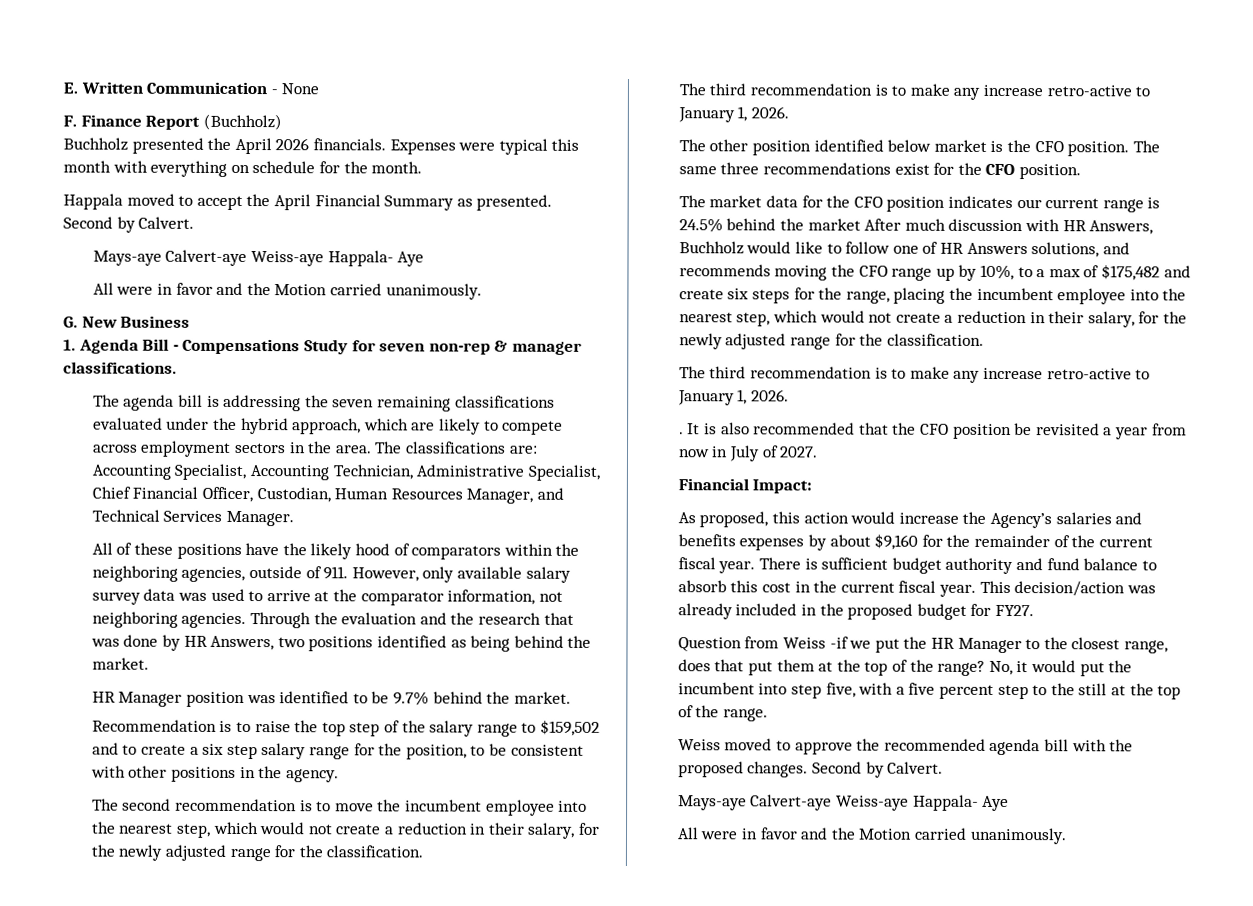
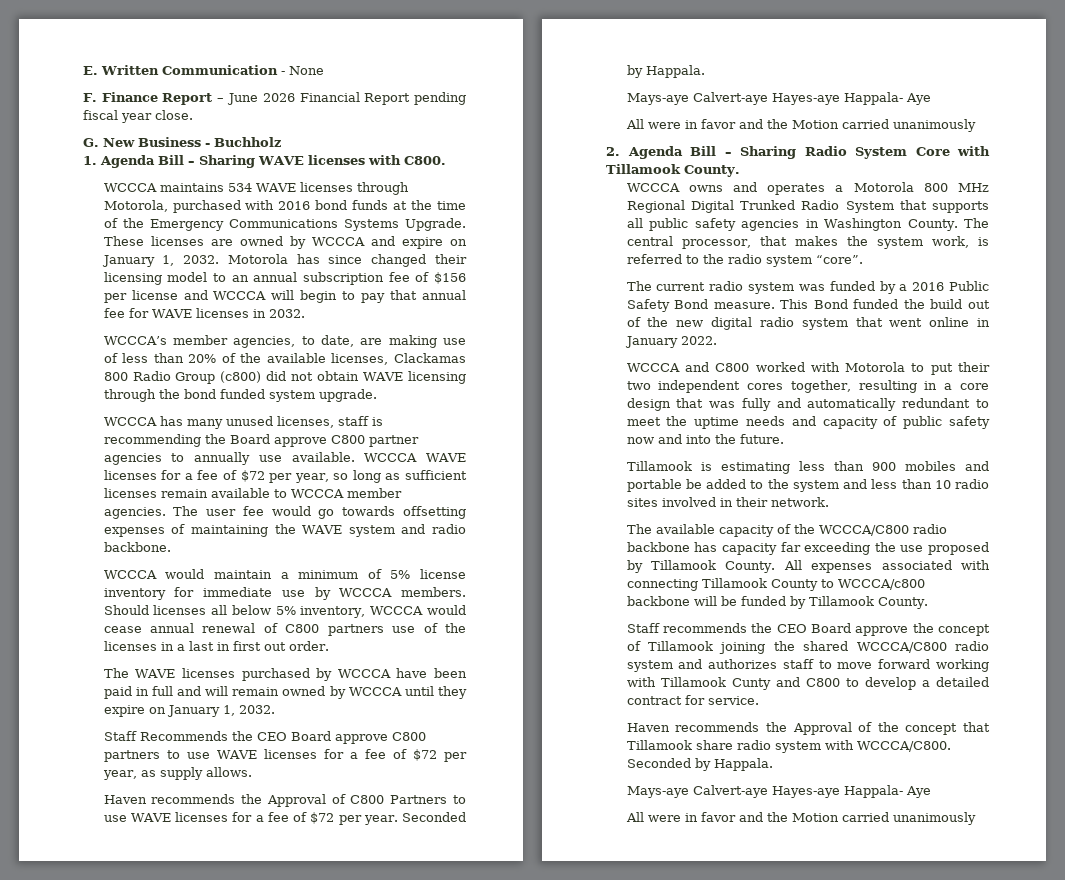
[202,113,282,131] [63,137,580,155] [63,160,423,177] [63,193,553,211] [63,216,195,233] [92,249,325,267] (Buchholz) // Buchholz presented the April 2026 financials. Expenses were typical this month with everything on schedule for the month. // Happala moved to accept the April Financial Summary as presented. Second by Calvert. // Mays-aye Calvert-aye Weiss-aye -> [217,92,466,105] [83,110,193,123] [83,137,281,147] [83,155,446,168] [103,182,409,195] [103,200,466,213] [103,218,466,231] [103,236,467,249] [101,254,468,267] [103,272,466,285] [103,290,466,303] [103,308,305,318] [103,335,466,348] [103,353,466,365] [103,371,466,384] [103,389,377,402] [103,416,383,429] [103,434,419,447] [103,452,466,465] [103,470,467,483] [103,488,402,498] [103,506,466,519] [103,524,466,537] [103,542,171,552] [103,569,466,579] [103,587,466,600] [103,605,466,618] [103,623,466,636] [103,641,329,651] [103,668,467,681] [103,686,468,699] [103,705,275,717] [103,731,426,744] [103,749,467,762] [102,767,252,780] [103,794,467,807] [103,812,467,825] [626,65,705,78] [626,92,840,105] – June 2026 Financial Report pending fiscal year close. // G. New Business - Buchholz // 1. Agenda Bill – Sharing WAVE licenses with C800. // WCCCA maintains 534 WAVE licenses through Motorola, purchased with 2016 bond funds at the time of the Emergency Communications Systems Upgrade. These licenses are owned by WCCCA and expire on January 1, 2032. Motorola has since changed their licensing model to an annual subscription fee of $156 per license and WCCCA will begin to pay that annual fee for WAVE licenses in 2032. // WCCCA’s member agencies, to date, are making use of less than 20% of the available licenses, Clackamas 800 Radio Group (c800) did not obtain WAVE licensing through the bond funded system upgrade. // WCCCA has many unused licenses, staff is recommending the Board approve C800 partner agencies to annually use available. WCCCA WAVE licenses for a fee of $72 per year, so long as sufficient licenses remain available to WCCCA member agencies. The user fee would go towards offsetting expenses of maintaining the WAVE system and radio backbone. // WCCCA would maintain a minimum of 5% license inventory for immediate use by WCCCA members. Should licenses all below 5% inventory, WCCCA would cease annual renewal of C800 partners use of the licenses in a last in first out order. // The WAVE licenses purchased by WCCCA have been paid in full and will remain owned by WCCCA until they expire on January 1, 2032. // Staff Recommends the CEO Board approve C800 partners to use WAVE licenses for a fee of $72 per year, as supply allows. // Haven recommends the Approval of C800 Partners to use WAVE licenses for a fee of $72 per year. Seconded by Happala. // Mays-aye Calvert-aye Hayes-aye
[385,283,482,300] [63,315,191,328] [63,338,582,355] [63,361,177,374] [92,394,555,412] [92,417,564,435] [91,440,538,457] [91,463,600,481] [91,486,564,504] [91,509,295,527] [91,542,580,560] [91,565,571,583] [91,588,563,606] [91,611,574,629] [90,634,592,652] [91,657,149,670] [91,691,571,708] [91,719,600,737] [91,742,584,760] [90,765,339,783] [91,798,588,816] [91,821,600,839] [90,844,424,862] [678,83,1151,100] [677,106,790,123] [678,139,1160,157] [678,162,1081,180] [678,195,1161,213] [678,218,1154,235] [678,241,1130,258] [678,264,1191,281] [678,287,1187,305] [678,310,1187,328] [678,333,984,350] [678,366,1151,383] [677,389,790,406] [678,422,1187,440] [677,445,819,462] [677,478,813,494] [677,511,1143,529] [677,533,1153,551] [677,557,1157,575] [677,580,1156,597] [677,603,1034,620] [677,636,1168,654] [677,659,1133,677] [677,682,1182,700] [677,705,769,722] [677,738,1134,756] [677,761,944,778] [677,794,910,811] unanimously. // G. New Business // 1. Agenda Bill - Compensations Study for seven non-rep & manager classifications. // The agenda bill is addressing the seven remaining classifications evaluated under the hybrid approach, which are likely to compete across employment sectors in the area. The classifications are: Accounting Specialist, Accounting Technician, Administrative Specialist, Chief Financial Officer, Custodian, Human Resources Manager, and Technical Services Manager. // All of these positions have the likely hood of comparators within the neighboring agencies, outside of 911. However, only available salary survey data was used to arrive at the comparator information, not neighboring agencies. Through the evaluation and the research that was done by HR Answers, two positions identified as being behind the market. // HR Manager position was identified to be 9.7% behind the market. // Recommendation is to raise the top step of the salary range to $159,502 and to create a six step salary range for the position, to be consistent with other positions in the agency. // The second recommendation is to move the incumbent employee into the nearest step, which would not create a reduction in their salary, for the newly adjusted range for the classification. // The third recommendation is to make any increase retro-active to January 1, 2026. // The other position identified below market is the CFO position. The same three recommendations exist for the CFO position. // The market data for the CFO position indicates our current range is 24.5% behind the market After much discussion with HR Answers, Buchholz would like to follow one of HR Answers solutions, and recommends moving the CFO range up by 10%, to a max of $175,482 and create six steps for the range, placing the incumbent employee into the nearest step, which would not create a reduction in their salary, for the newly adjusted range for the classification. // The third recommendation is to make any increase retro-active to January 1, 2026. // . It is also recommended that the CFO position be revisited a year from now in July of 2027. // Financial Impact: // As proposed, this action would increase the Agency’s salaries and benefits expenses by about $9,160 for the remainder of the current fiscal year. There is sufficient budget authority and fund balance to absorb this cost in the current fiscal year. This decision/action was already included in the proposed budget for FY27. // Question from Weiss -if we put the HR Manager to the closest range, does that put them at the top of the range? No, it would put the incumbent into step five, with a five percent step to the still at the top of the range. // Weiss moved to approve the recommended agenda bill with the proposed changes. Second by Calvert. // Mays-aye Calvert-aye Weiss-aye -> [892,119,976,132] [606,146,990,159] [606,164,740,177] [626,182,989,195] [626,200,989,213] [626,218,989,231] [626,236,989,249] [626,254,863,267] [626,281,989,294] [626,299,990,312] [626,317,990,330] [624,336,717,348] [626,362,990,375] [626,380,989,393] [626,398,989,411] [626,416,990,429] [626,434,784,444] [626,461,989,474] [626,479,989,492] [626,497,829,507] [626,524,947,537] [626,542,989,555] [626,560,990,573] [626,578,925,591] [626,596,928,609] [626,623,990,636] [626,641,989,654] [626,659,989,672] [626,677,989,690] [626,695,759,705] [626,722,990,735] [626,740,951,753] [626,758,773,771] [626,785,840,798] unanimously // 2. Agenda Bill – Sharing Radio System Core with Tillamook County. // WCCCA owns and operates a Motorola 800 MHz Regional Digital Trunked Radio System that supports all public safety agencies in Washington County. The central processor, that makes the system work, is referred to the radio system “core”. // The current radio system was funded by a 2016 Public Safety Bond measure. This Bond funded the build out of the new digital radio system that went online in January 2022. // WCCCA and C800 worked with Motorola to put their two independent cores together, resulting in a core design that was fully and automatically redundant to meet the uptime needs and capacity of public safety now and into the future. // Tillamook is estimating less than 900 mobiles and portable be added to the system and less than 10 radio sites involved in their network. // The available capacity of the WCCCA/C800 radio backbone has capacity far exceeding the use proposed by Tillamook County. All expenses associated with connecting Tillamook County to WCCCA/c800 backbone will be funded by Tillamook County. // Staff recommends the CEO Board approve the concept of Tillamook joining the shared WCCCA/C800 radio system and authorizes staff to move forward working with Tillamook Cunty and C800 to develop a detailed contract for service. // Haven recommends the Approval of the concept that Tillamook share radio system with WCCCA/C800. Seconded by Happala. // Mays-aye Calvert-aye Hayes-aye
[969,827,1067,845] unanimously. -> [892,812,976,825] unanimously

